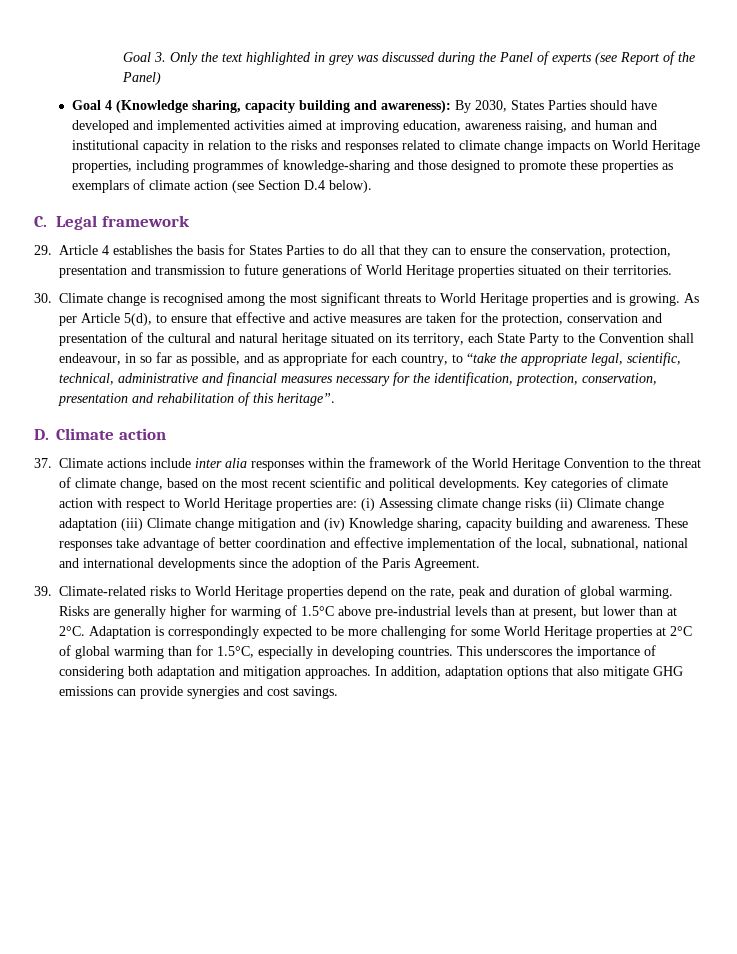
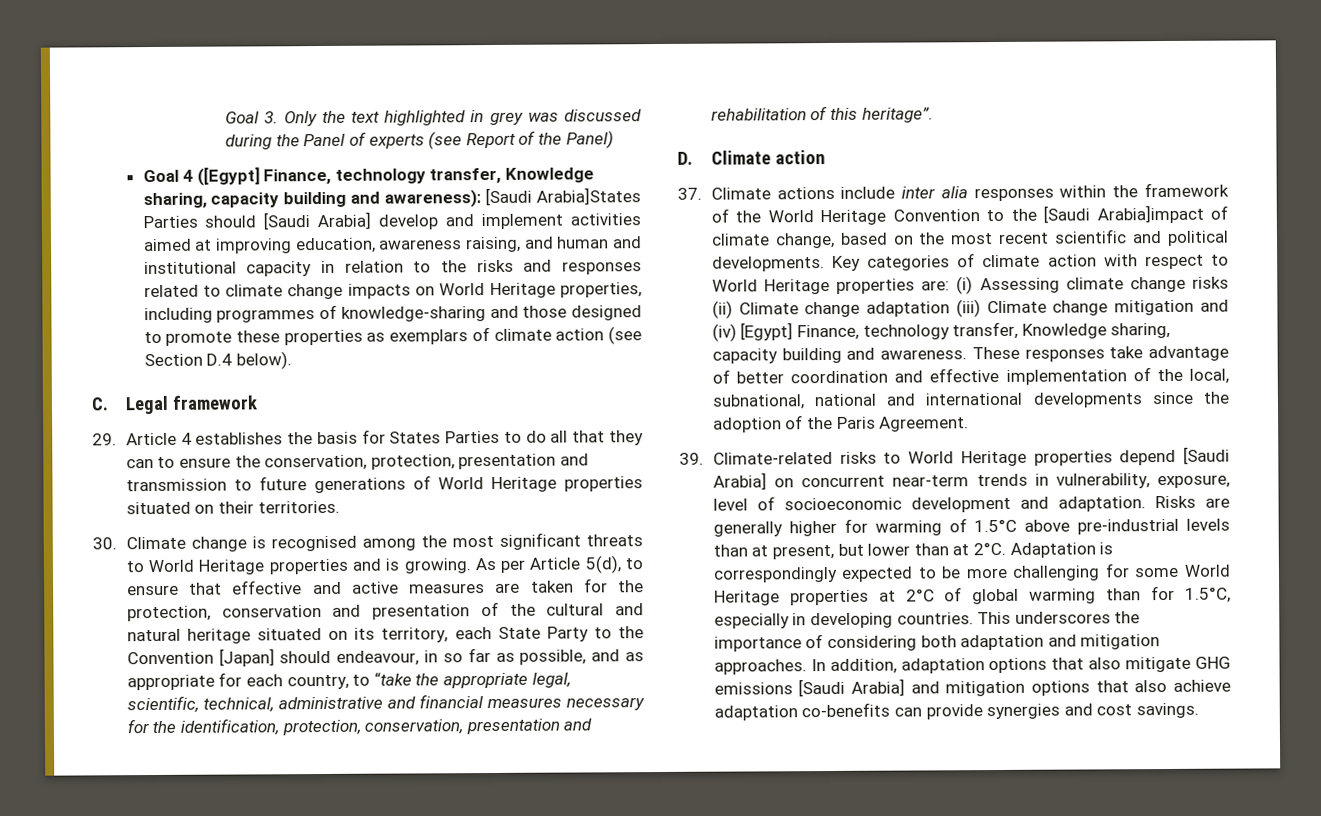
[115,100,188,113] (Knowledge -> [196,167,595,186] ([Egypt] Finance, technology transfer, Knowledge
[454,100,657,113] [71,120,230,133] By 2030, States Parties should have developed and implemented -> [485,187,641,207] [142,211,564,231] [Saudi Arabia]States Parties should [Saudi Arabia] develop and implement
[668,333,694,343] shall -> [218,648,332,667] [Japan] should
[669,458,701,468] threat -> [1043,204,1204,224] [Saudi Arabia]impact
(345, 524) none -> [740,321,1019,341] [Egypt] Finance, technology transfer,
[391,585,673,599] on the rate, peak and duration of global warming. -> [1183,446,1230,465] [712,472,1230,491] [712,496,1146,513] [Saudi Arabia] on concurrent near-term trends in vulnerability, exposure, level of socioeconomic development and adaptation.
(113, 691) none -> [798,678,1231,698] [713,702,891,721] [Saudi Arabia] and mitigation options that also achieve adaptation co-benefits

